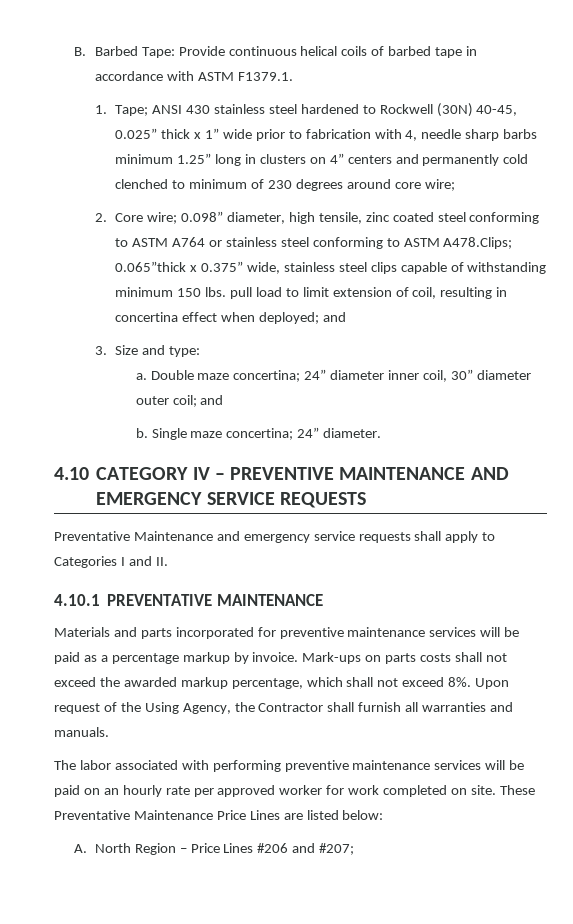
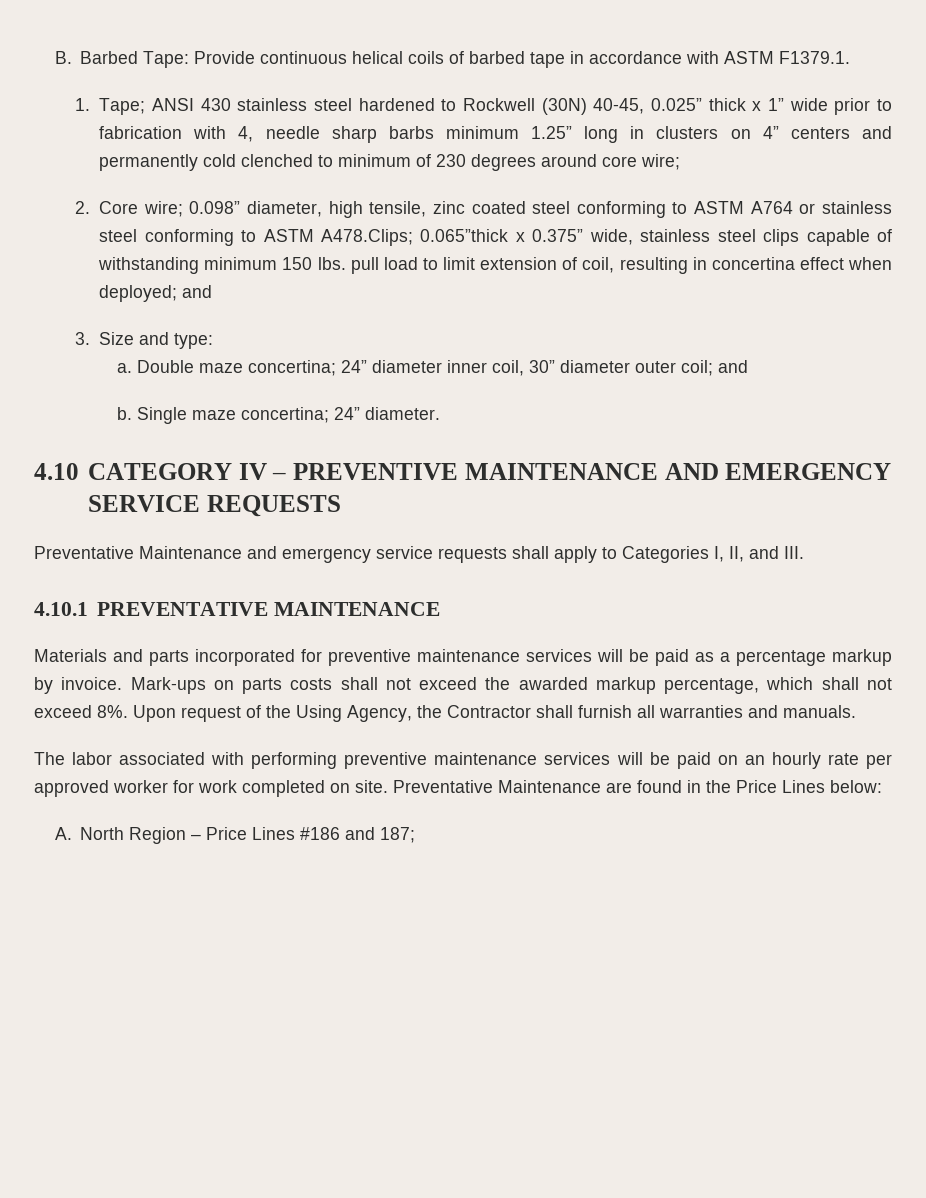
[120,556,168,566] I and II. -> [714,546,804,562] I, II, and III.
[499,785,535,795] [54,810,339,820] These Preventative Maintenance Price Lines are listed -> [393,780,825,793] Preventative Maintenance are found in the Price Lines
[257,843,355,855] #206 and #207; -> [300,827,416,843] #186 and 187;

